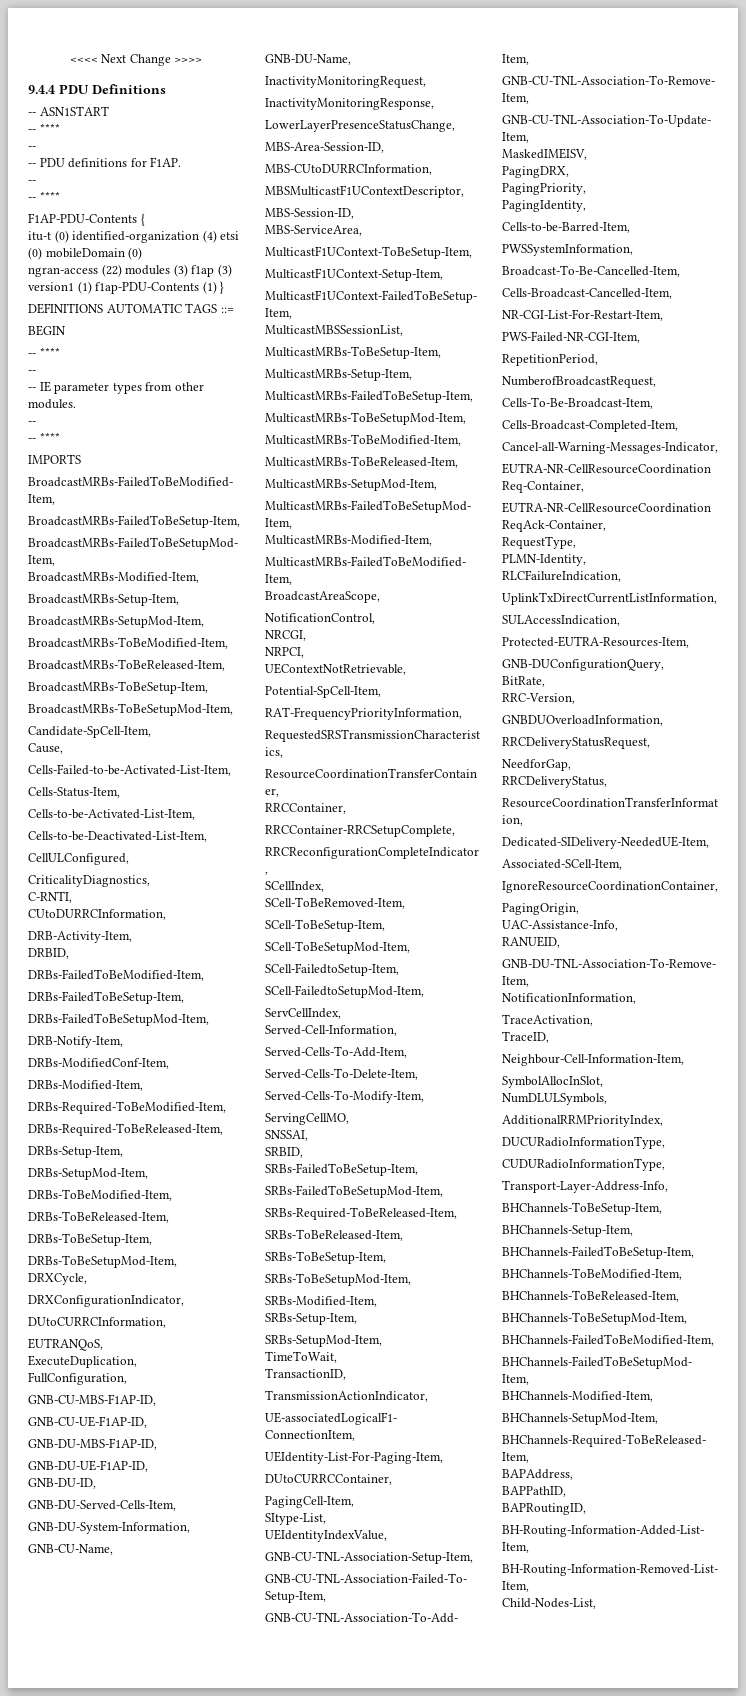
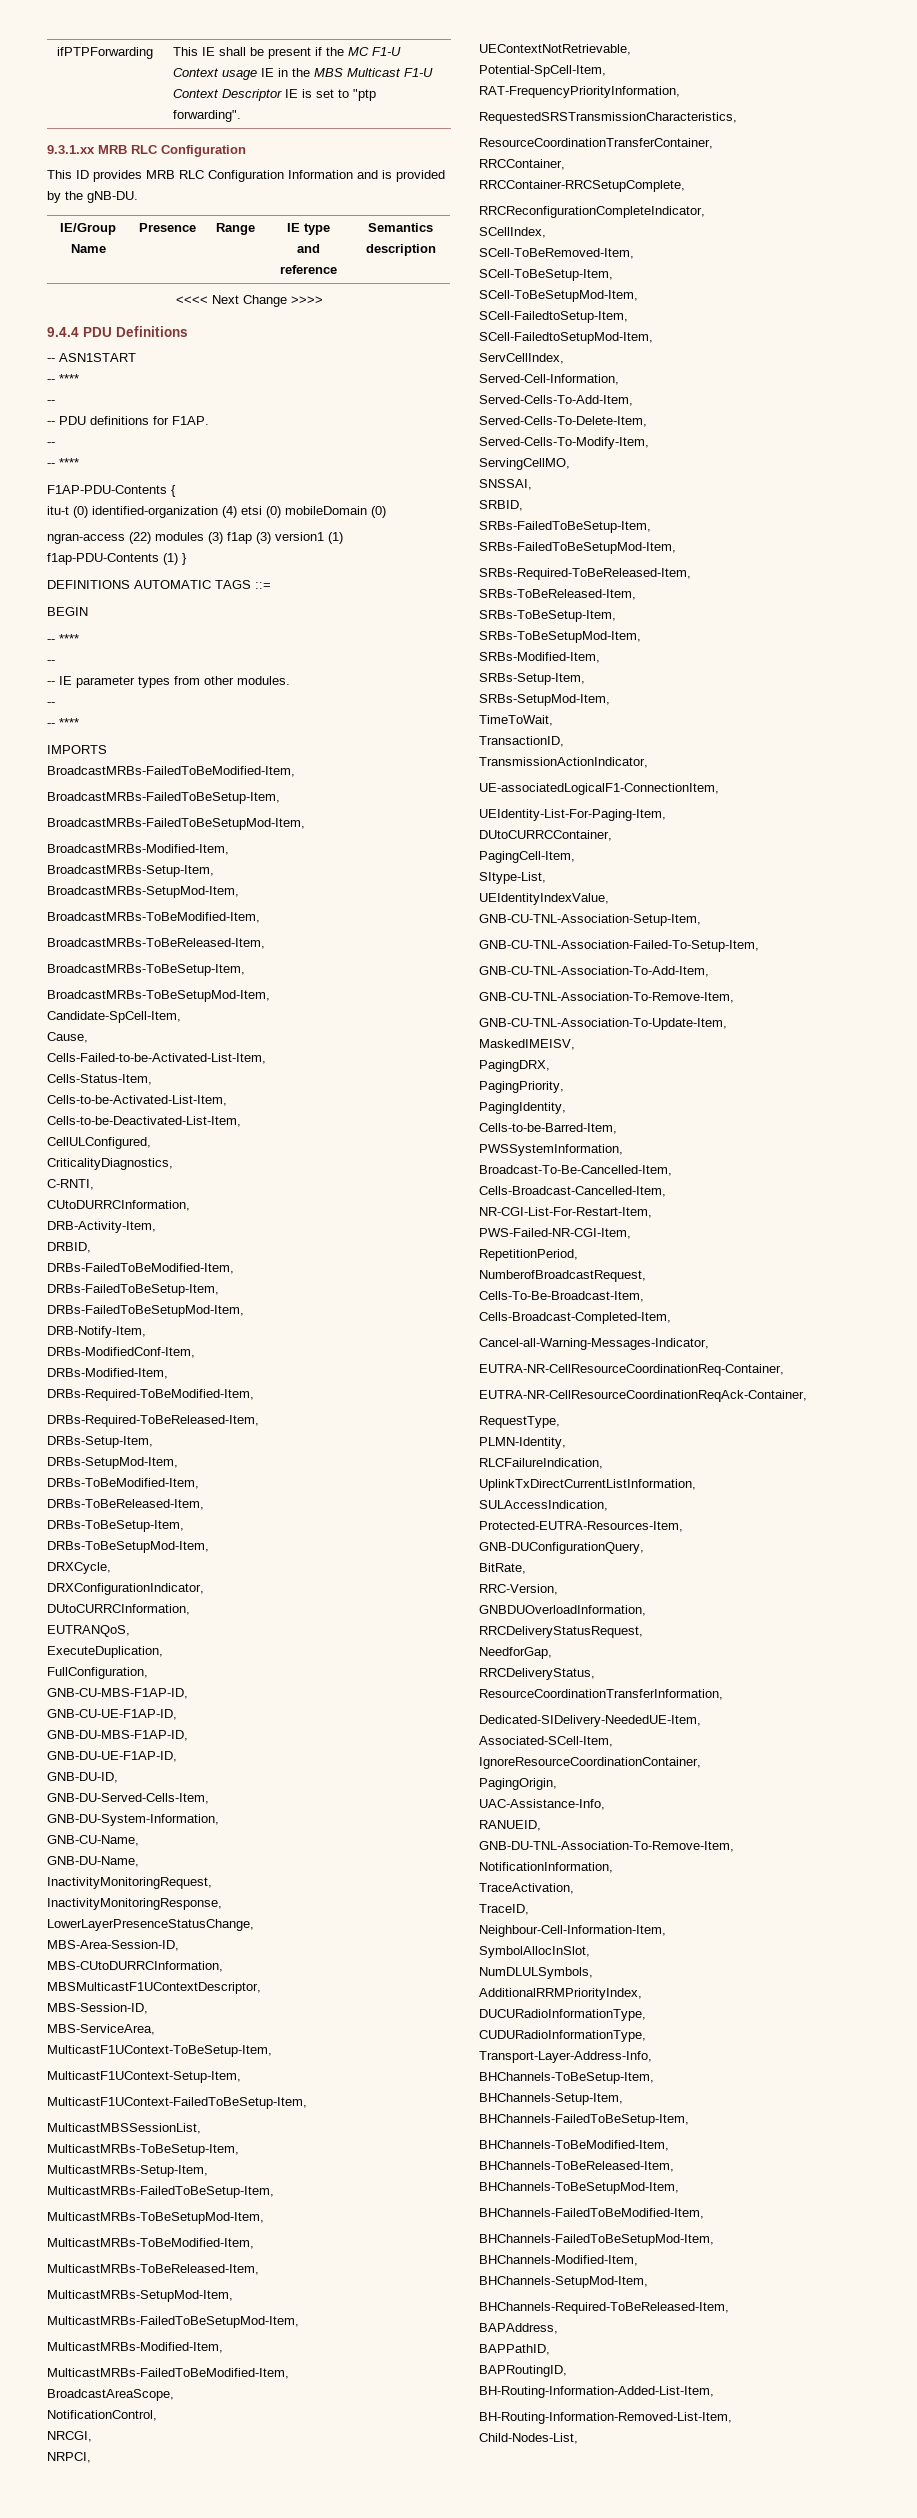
(69, 60) none -> [56,47,153,59] [172,47,401,59] [172,68,433,80] [172,89,376,101] [172,110,241,122] [47,145,246,157] [47,170,445,182] [47,191,138,203] [60,223,116,235] [70,244,106,253] [138,223,196,232] [215,223,255,235] [286,223,330,235] [296,244,320,253] [279,265,337,274] [368,223,433,232] [365,244,436,256] ifPTPForwarding | This IE shall be present if the MC F1-U Context usage IE in the MBS Multicast F1-U Context Descriptor IE is set to "ptp forwarding". // 9.3.1.xx MRB RLC Configuration // This ID provides MRB RLC Configuration Information and is provided by the gNB-DU. // IE/Group Name | Presence | Range | IE type and reference | Semantics description //

